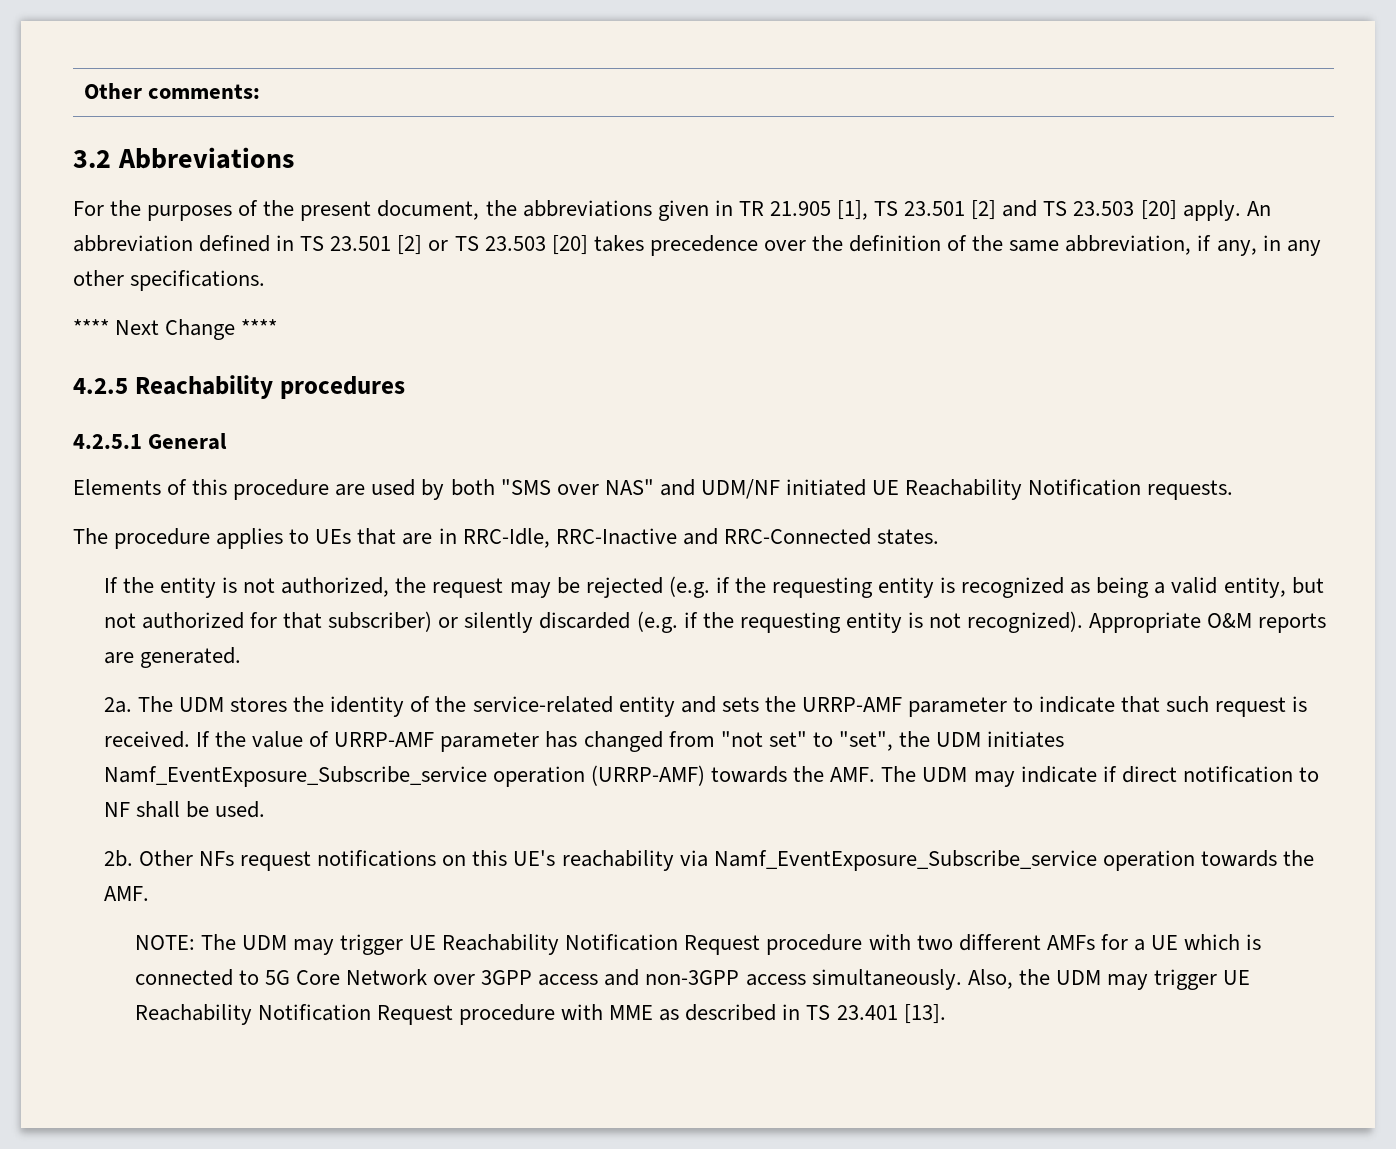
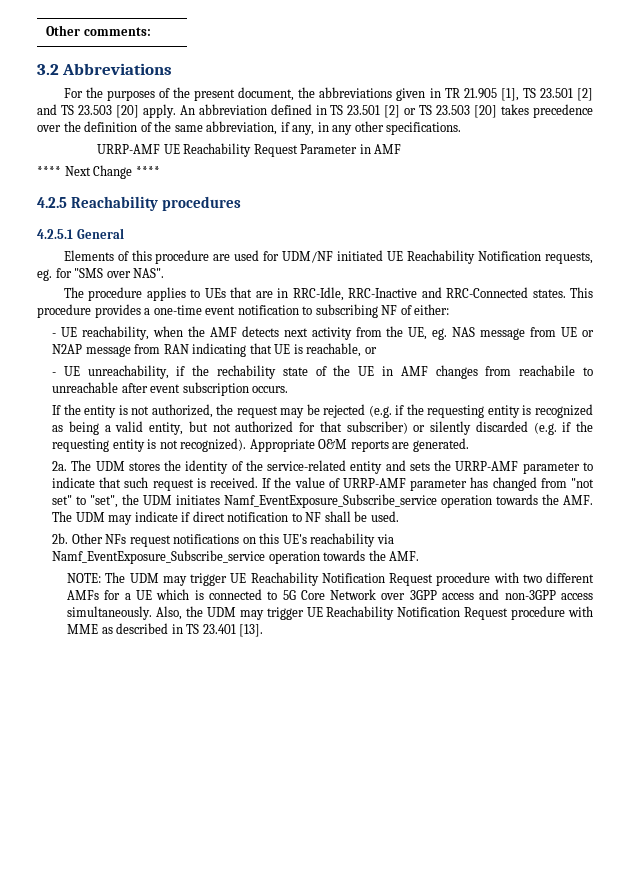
(266, 280) none -> [97,143,402,157] // URRP-AMF UE Reachability Request Parameter in AMF
[421,479,695,500] by both "SMS over NAS" and -> [263,251,280,261] for
[1147,480,1234,500] requests. -> [545,252,593,264] [37,268,165,281] requests, eg. for "SMS over NAS".
(939, 537) none -> [570,287,593,298] [37,304,450,318] [52,326,595,340] [52,343,377,357] [52,365,594,379] [52,382,289,396] This procedure provides a one-time event notification to subscribing NF of either: // - UE reachability, when the AMF detects next activity from the UE, eg. NAS message from UE or N2AP message from RAN indicating that UE is reachable, or // - UE unreachability, if the rechability state of the UE in AMF changes from reachabile to unreachable after event subscription occurs.
[591,765,706,786] (URRP-AMF) -> (493, 501) none

